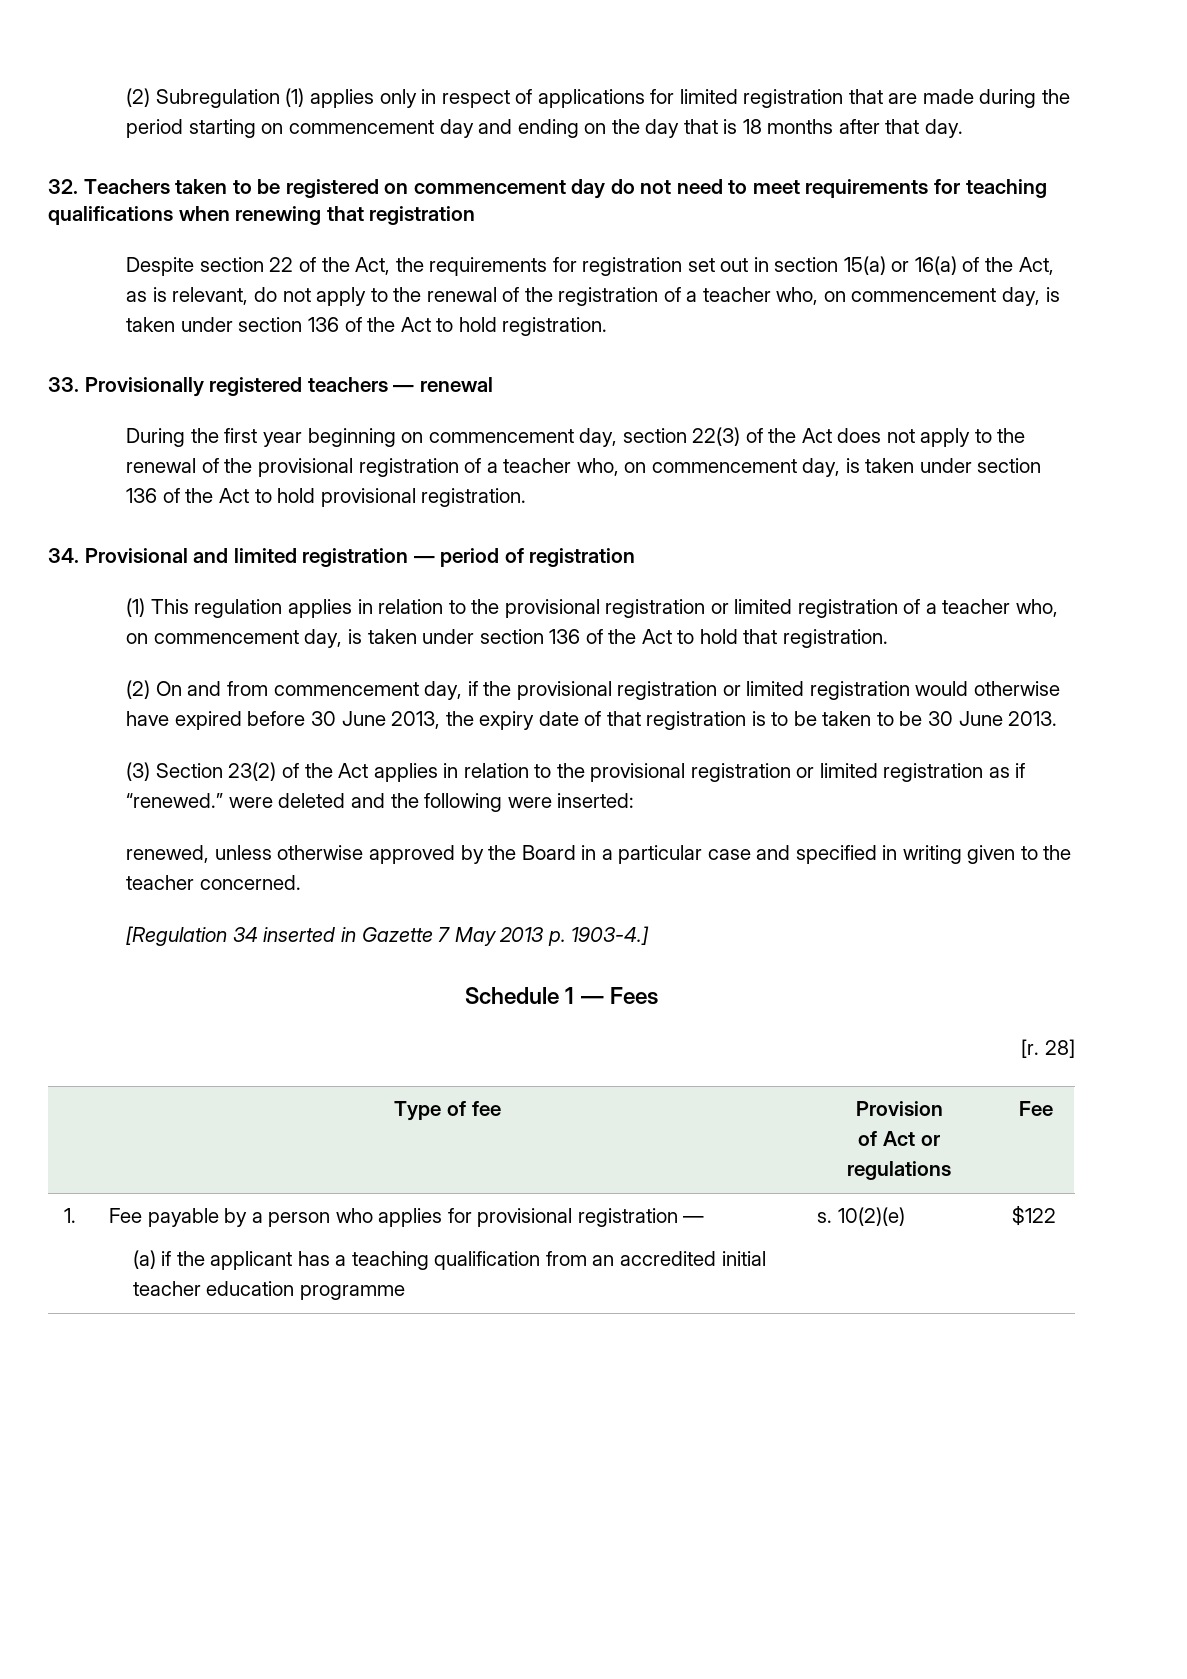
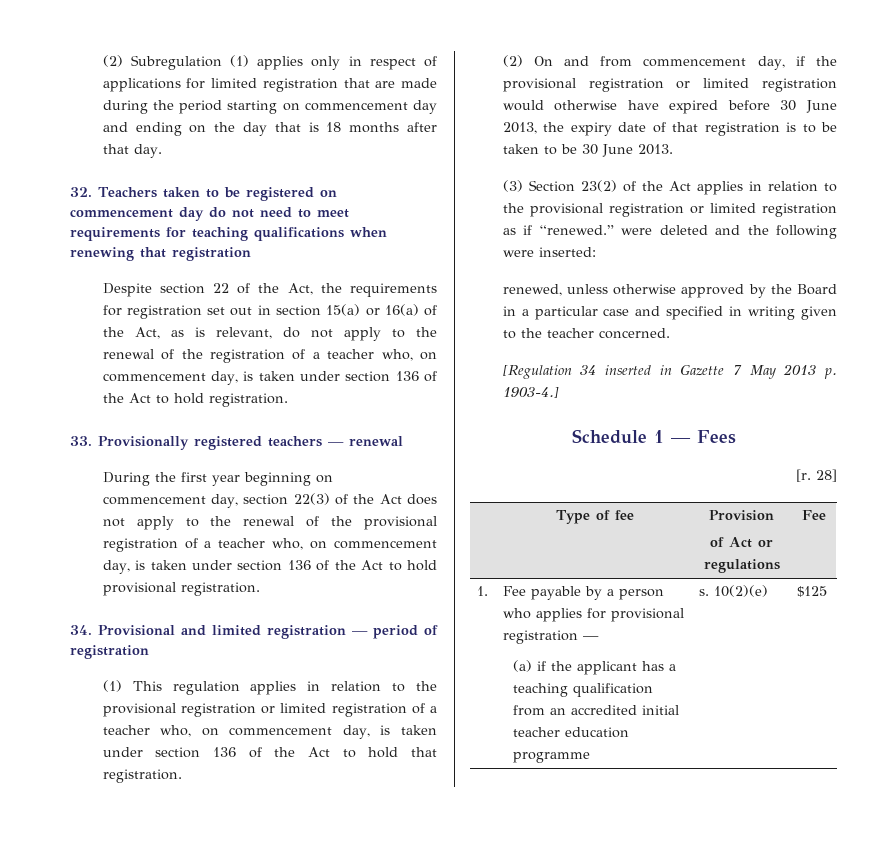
[1012,1205,1057,1226] $122 -> [797,586,828,597] $125

